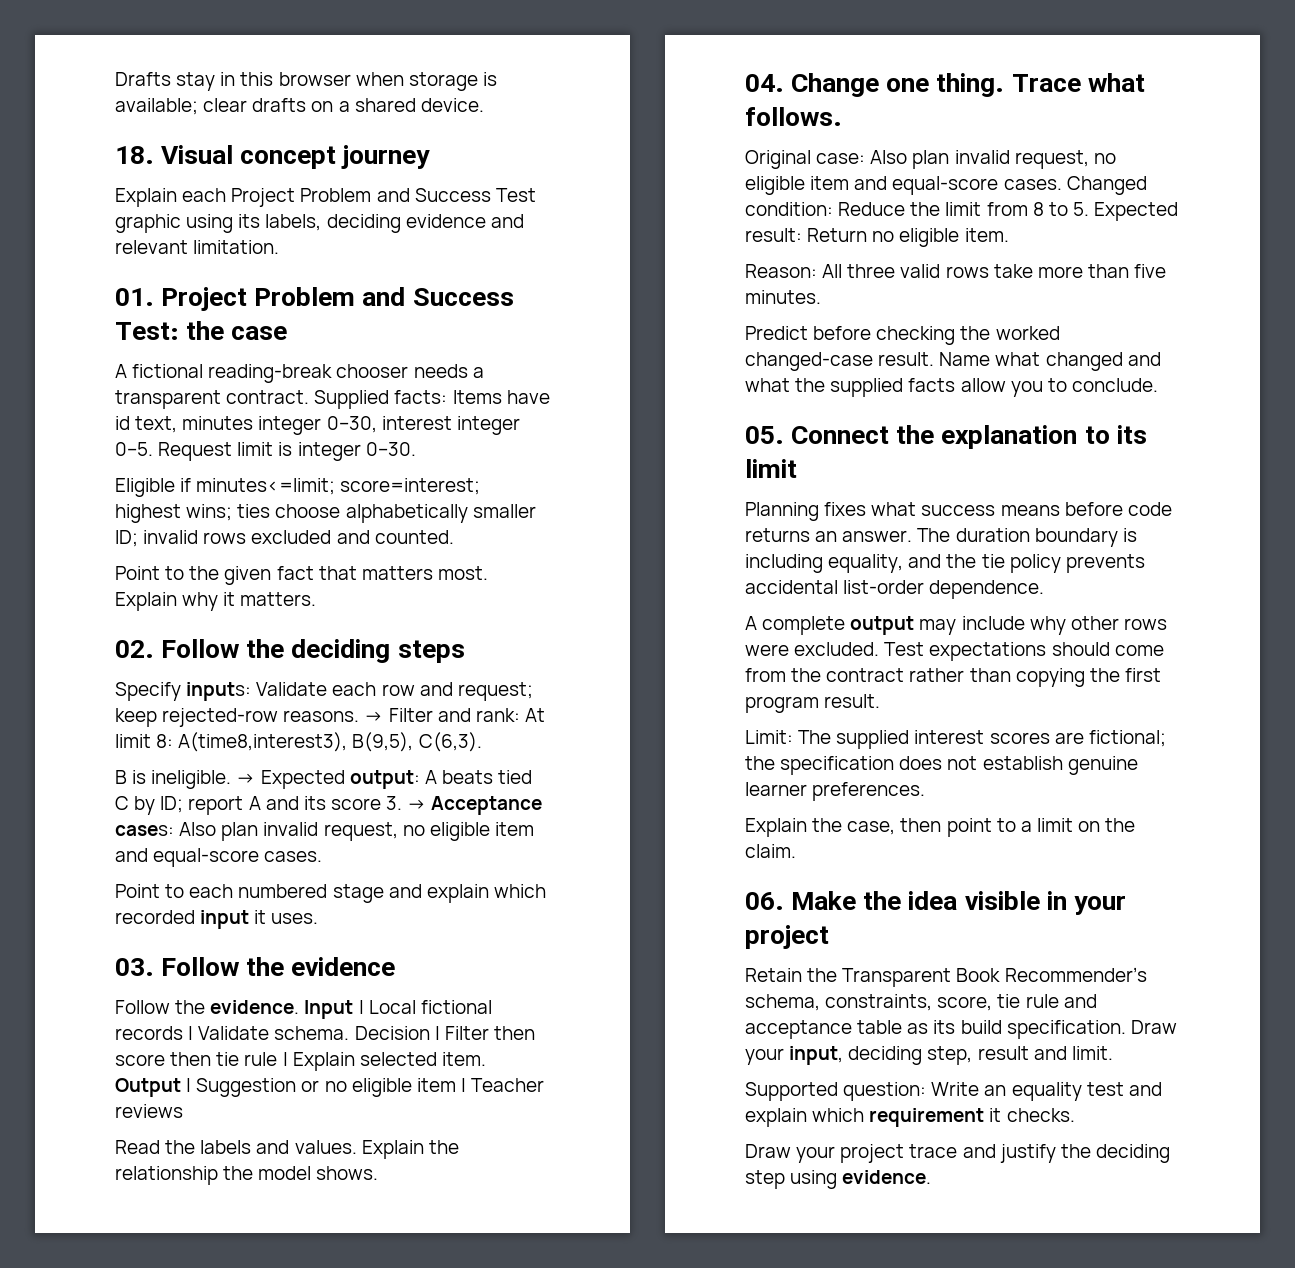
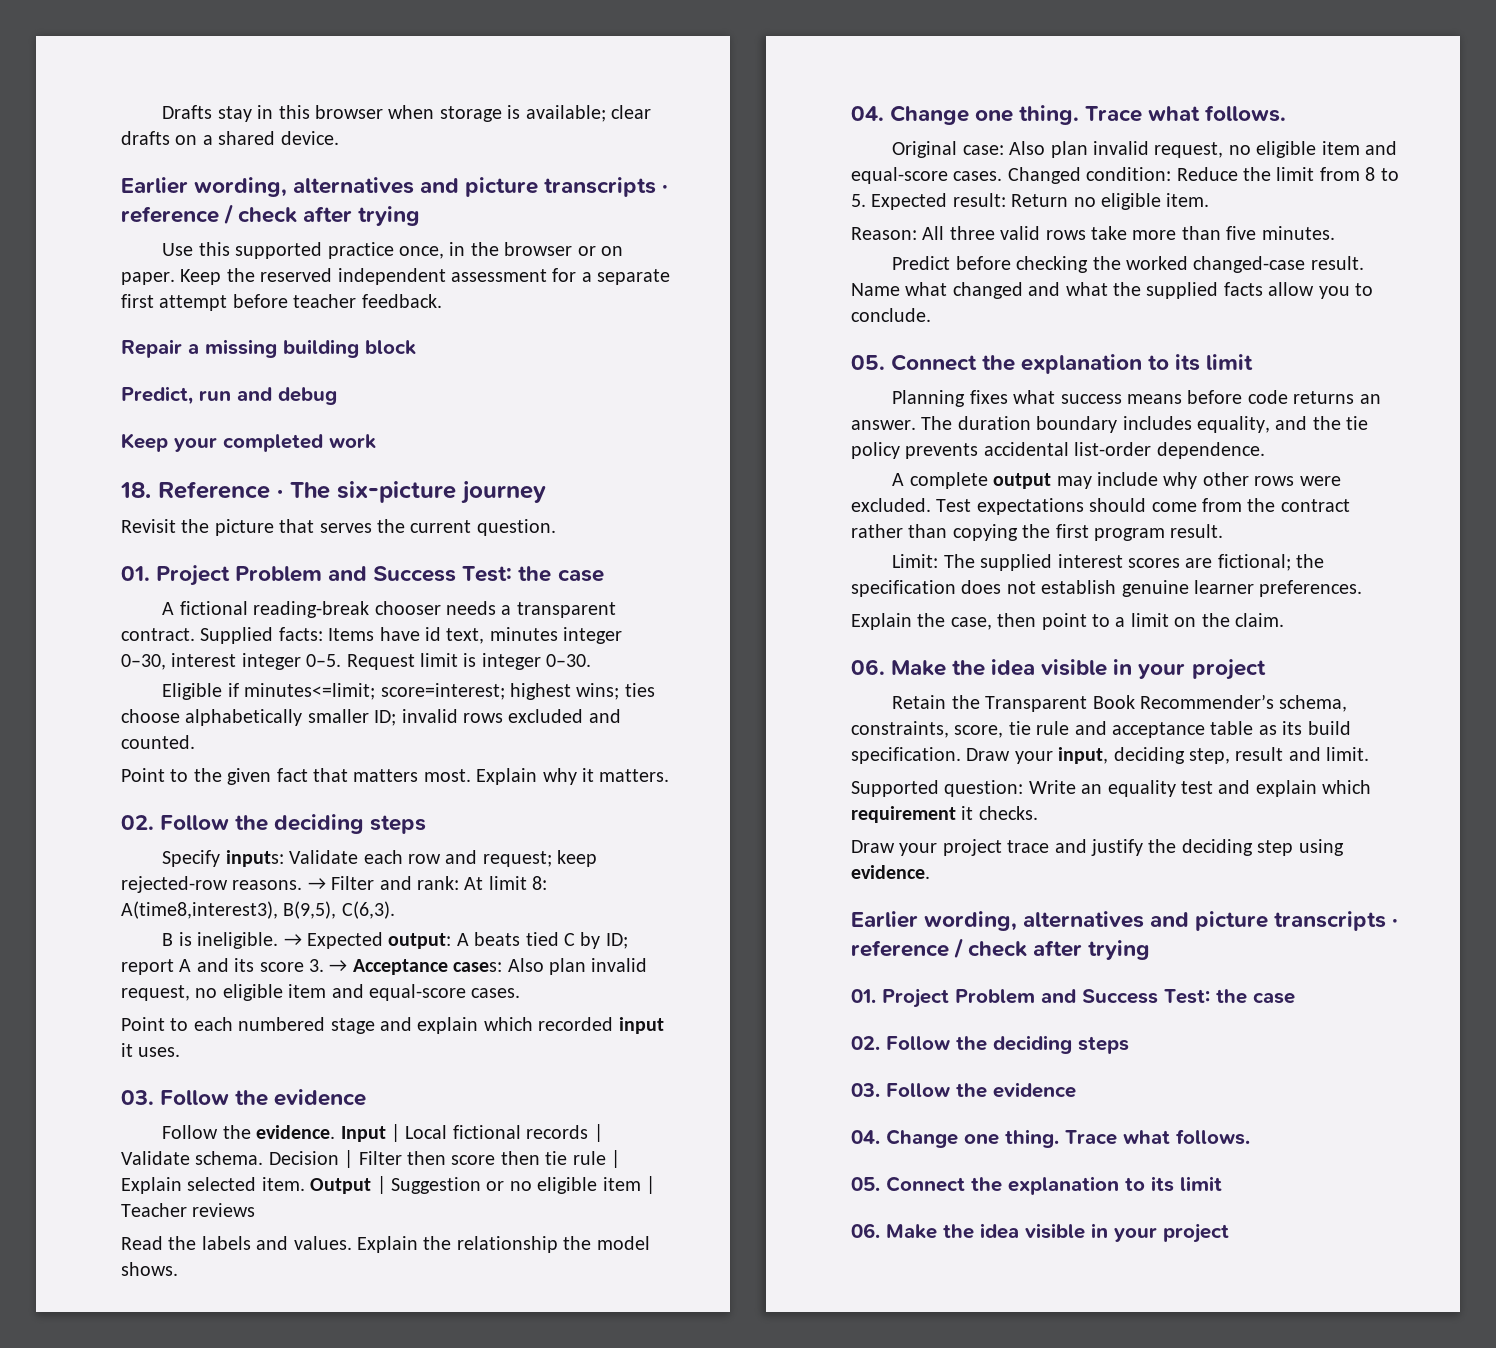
[115,145,431,169] [115,188,536,207] [115,214,524,233] [115,240,280,254] 18. Visual concept journey // Explain each Project Problem and Success Test graphic using its labels, deciding evidence and relevant limitation. -> [121,177,669,197] [121,204,421,226] [162,242,623,259] [121,268,671,285] [121,294,442,311] [121,339,416,358] [121,386,337,405] [121,433,376,452] [120,481,546,504] [121,519,556,536] Earlier wording, alternatives and picture transcripts · reference / check after trying // Use this supported practice once, in the browser or on paper. Keep the reserved independent assessment for a separate first attempt before teacher feedback. // Repair a missing building block // Predict, run and debug // Keep your completed work // 18. Reference · The six-picture journey // Revisit the picture that serves the current question.
[1122,528,1137,542] [745,554,823,573] is including -> [1122,416,1192,430] includes
(932, 1177) none -> [851,911,1399,931] [851,938,1151,960] [851,988,1295,1008] [851,1035,1129,1054] [851,1082,1076,1098] [851,1129,1250,1148] [851,1176,1222,1195] [851,1223,1229,1243] // Earlier wording, alternatives and picture transcripts · reference / check after trying // 01. Project Problem and Success Test: the case // 02. Follow the deciding steps // 03. Follow the evidence // 04. Change one thing. Trace what follows. // 05. Connect the explanation to its limit // 06. Make the idea visible in your project

